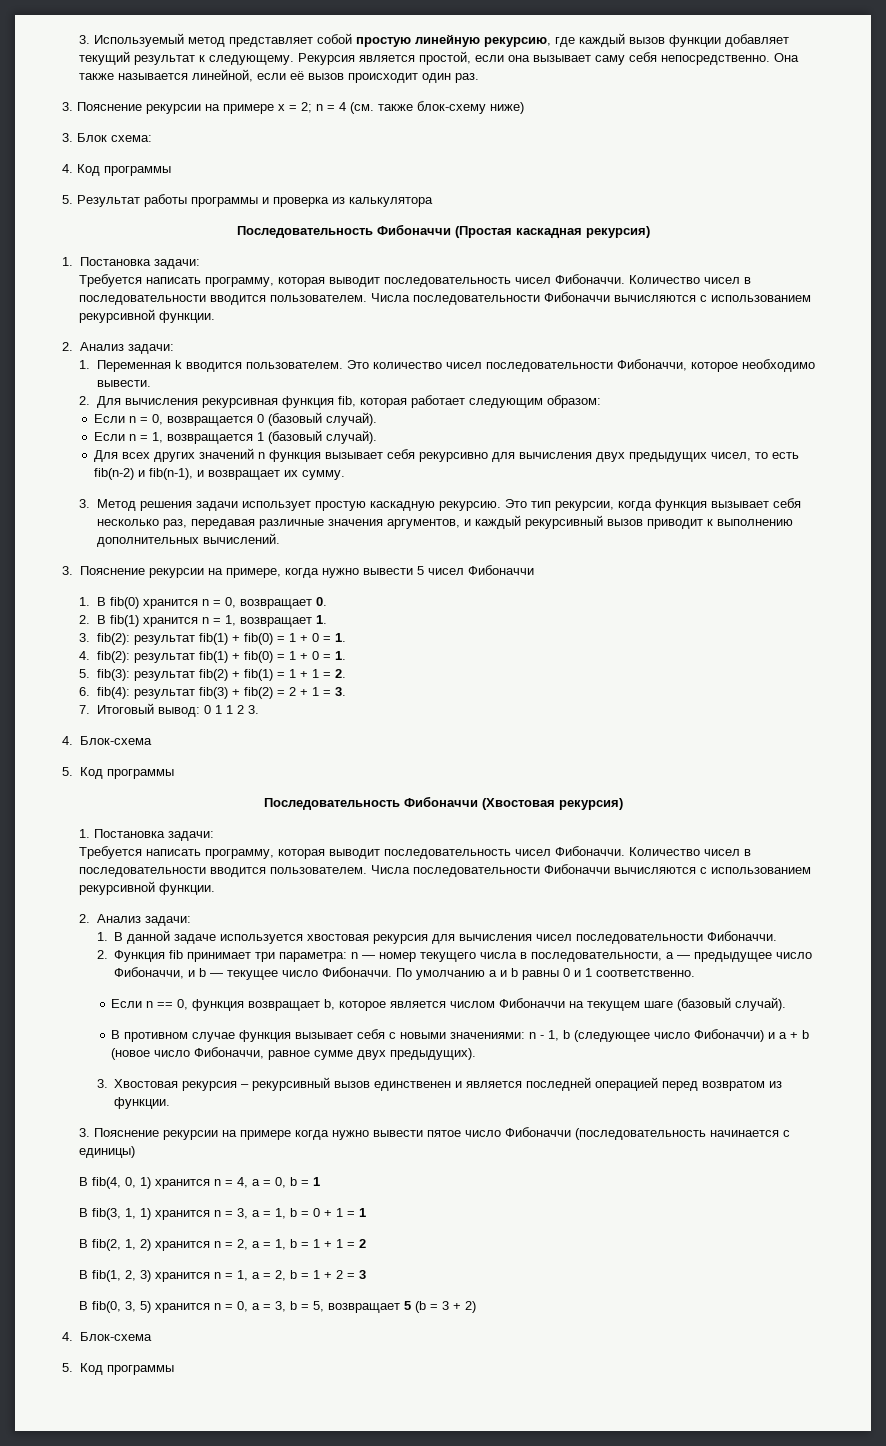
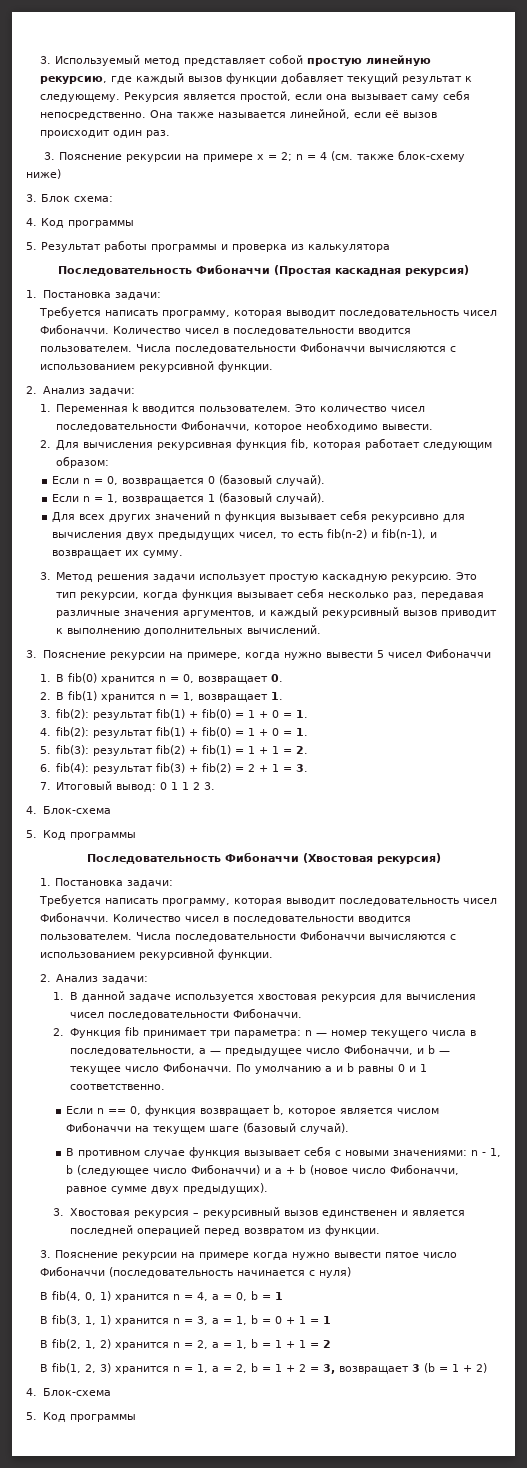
[79,1146,136,1158] единицы) -> [318,1267,351,1278] нуля)
[359,1270,367,1279] [79,1301,412,1313] 3 // В fib(0, 3, 5) хранится n = 0, a = 3, b = 5, возвращает 5 -> [322,1364,420,1374] 3, возвращает 3
[442,1301,450,1310] 3 -> [451,1364,459,1372] 1

